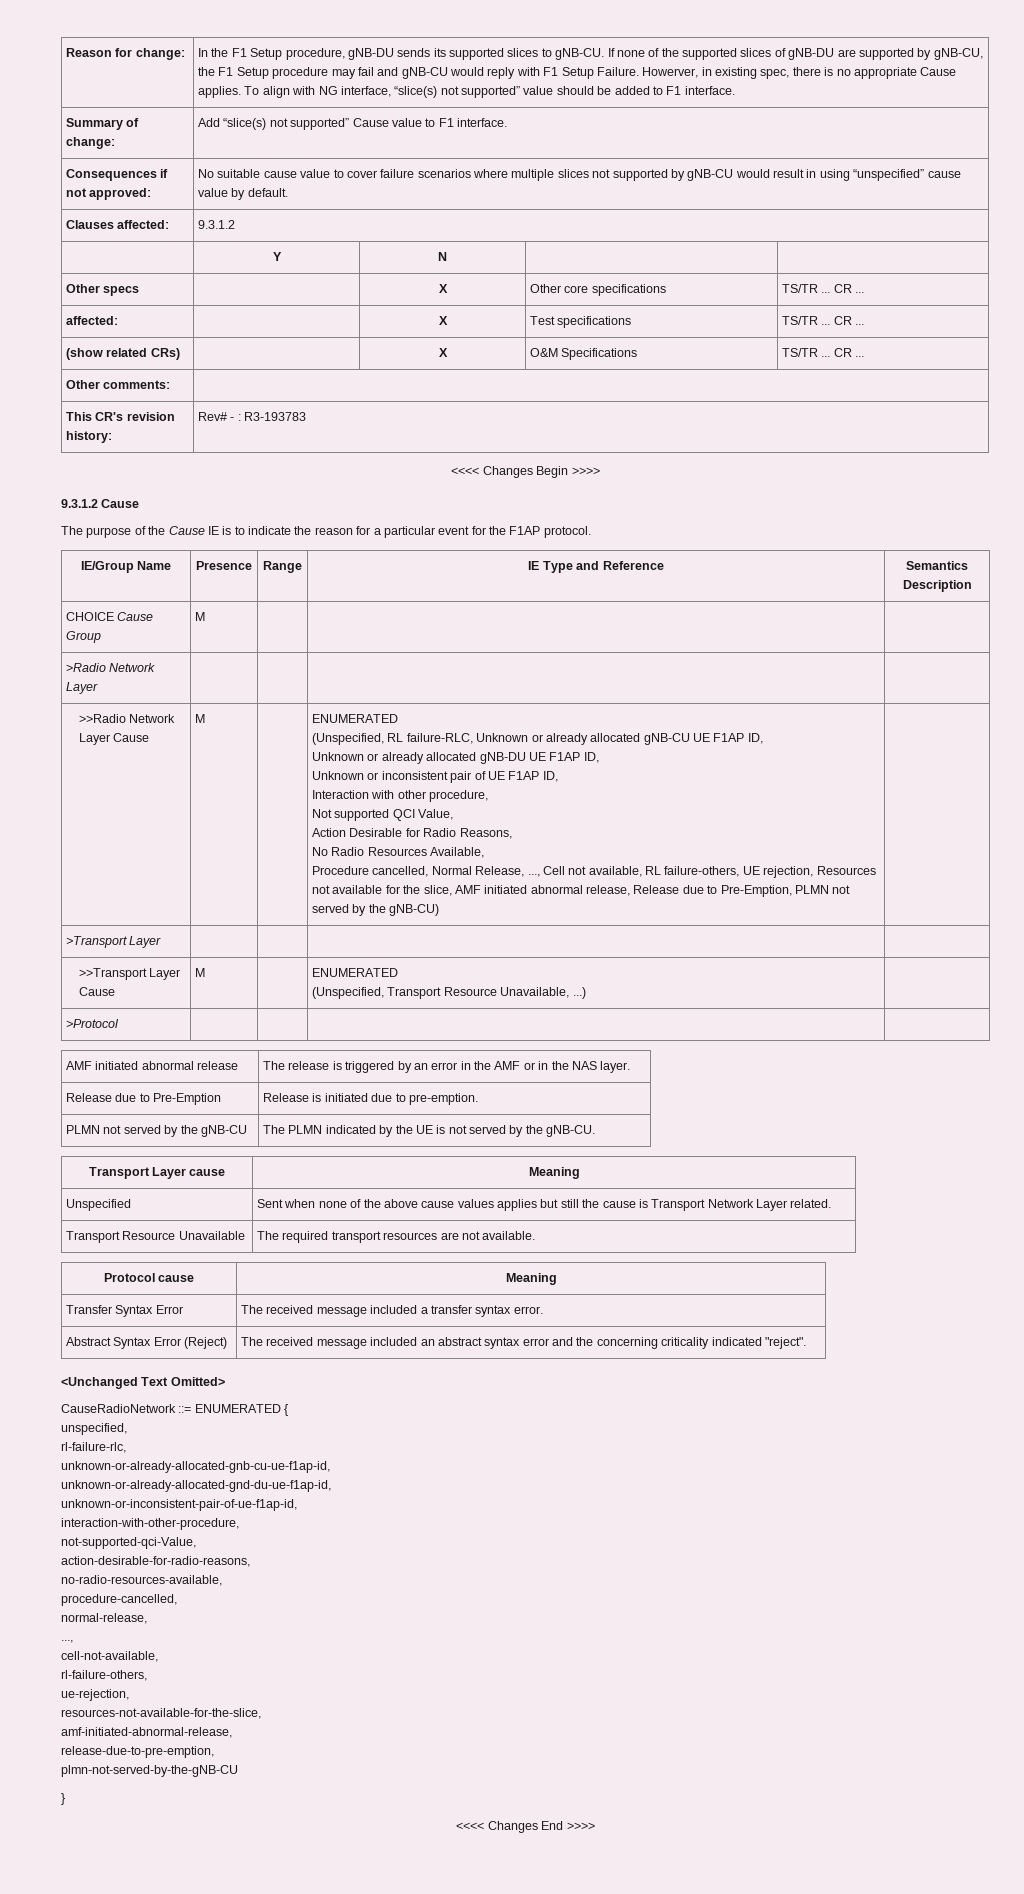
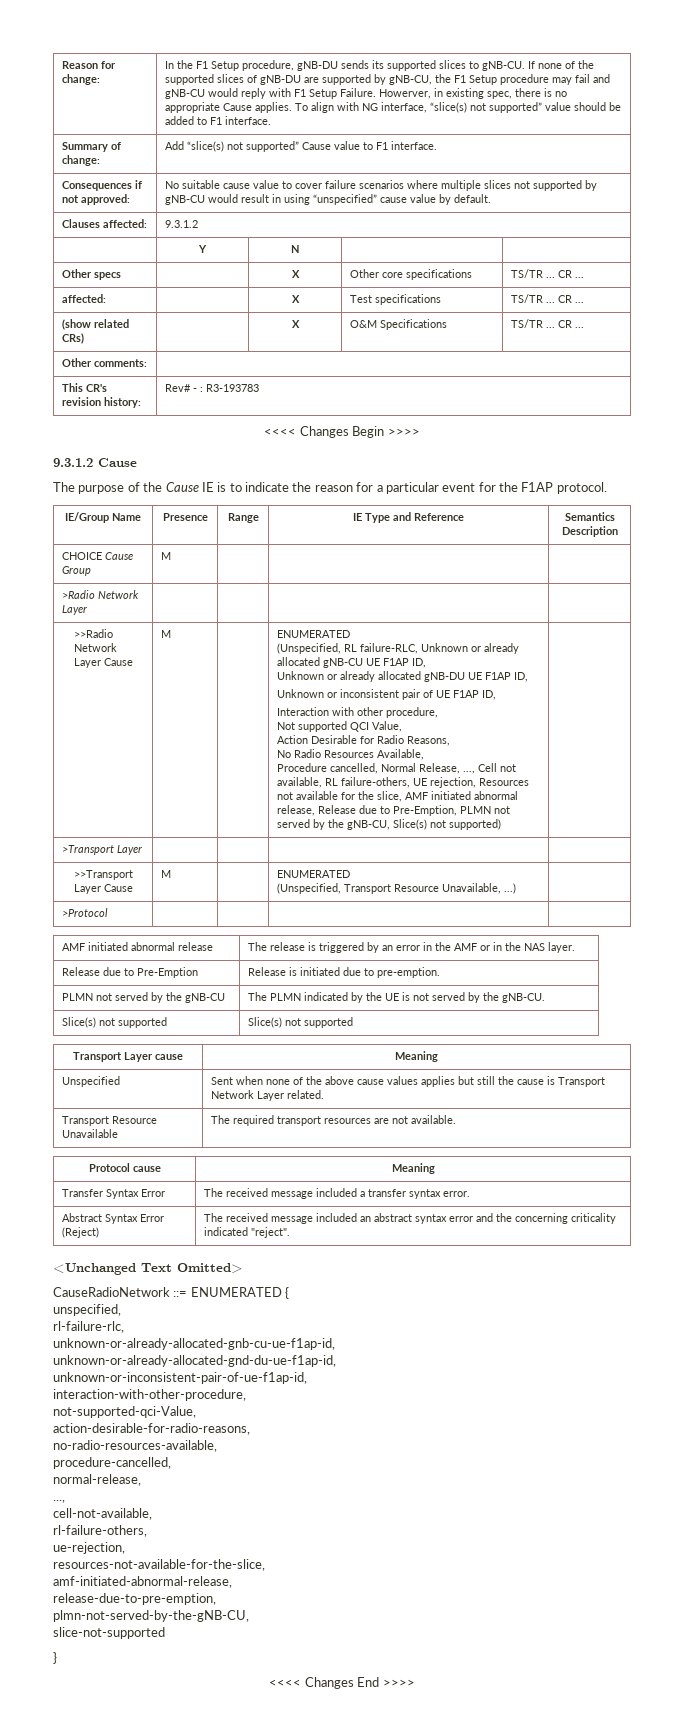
[389,904,440,916] gNB-CU) -> [347,819,502,830] gNB-CU, Slice(s) not supported)
(596, 1131) none -> [62,1017,168,1028] [248,1017,354,1028] // Slice(s) not supported | Slice(s) not supported
[61,1765,238,1777] plmn-not-served-by-the-gNB-CU -> [53,1610,249,1622] [53,1627,165,1639] plmn-not-served-by-the-gNB-CU, // slice-not-supported

